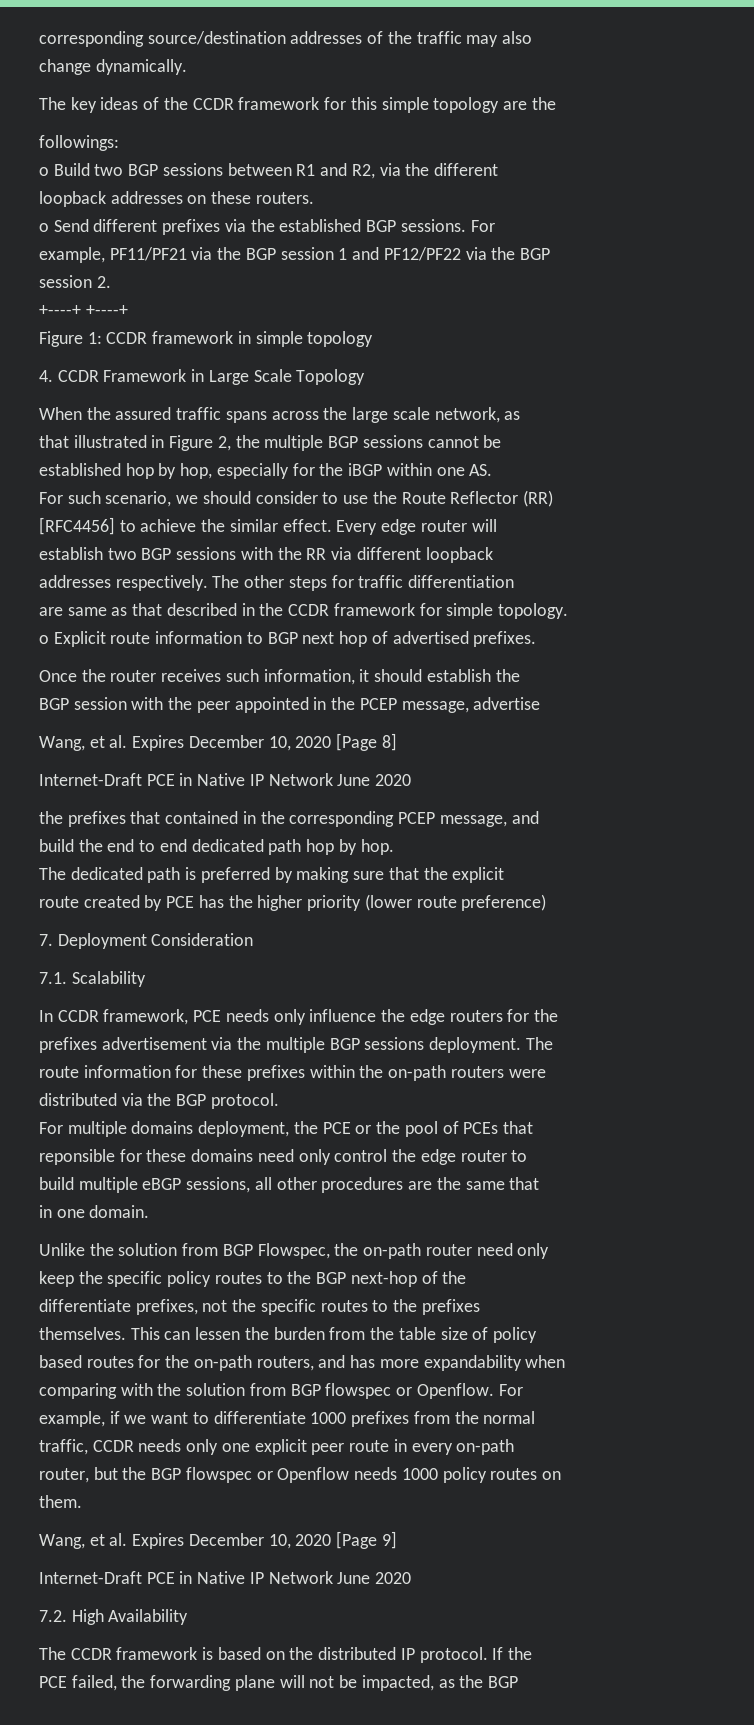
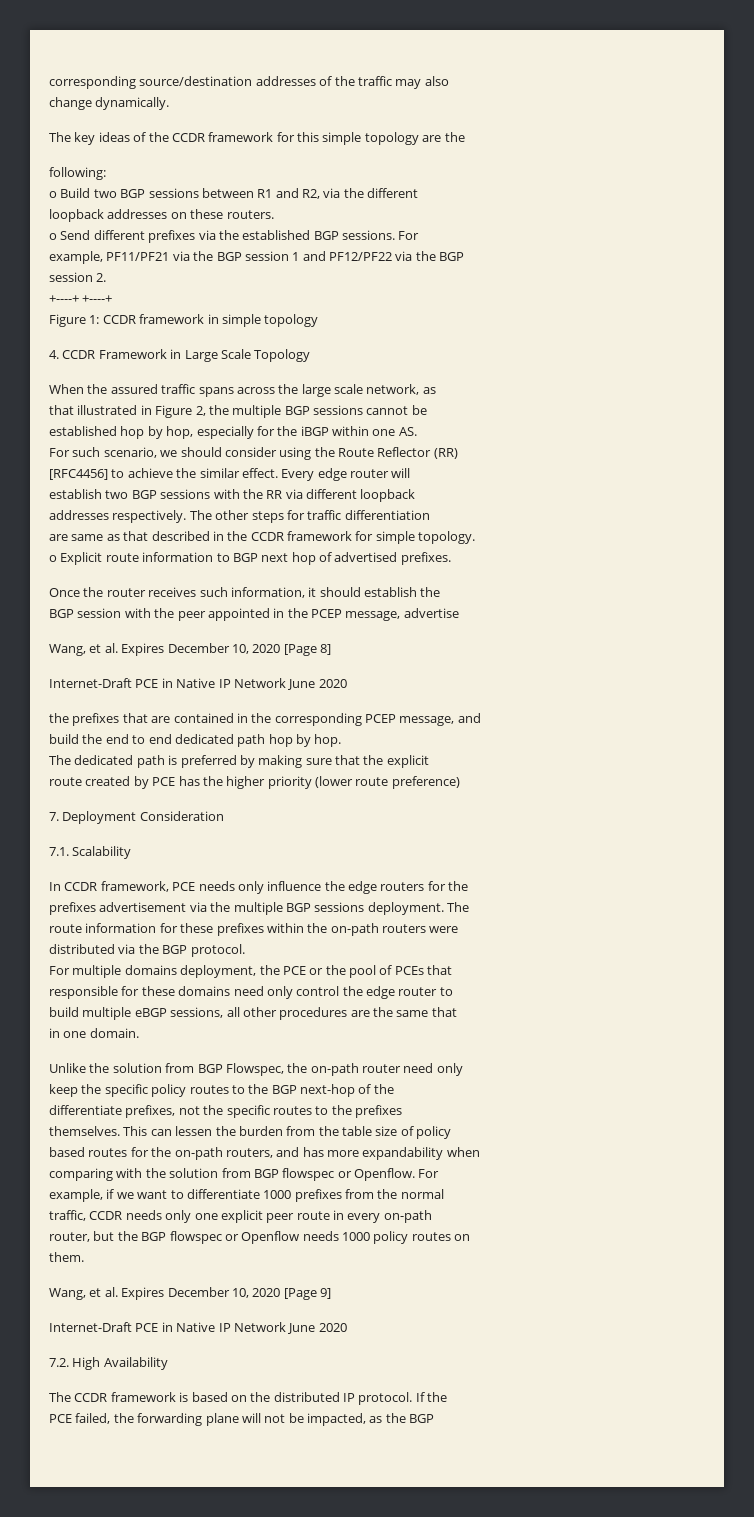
[39,135,119,151] followings: -> [49,167,106,180] following:
[322,492,369,504] to use -> [279,447,312,460] using
(161, 817) none -> [151,716,171,723] are
[39,1149,115,1165] reponsible -> [49,986,118,999] responsible

